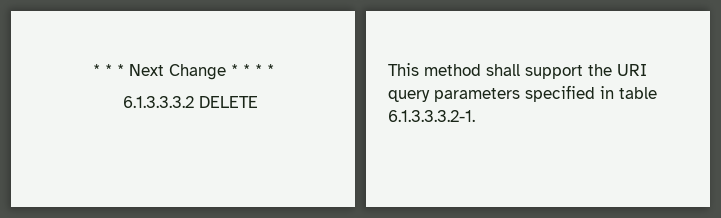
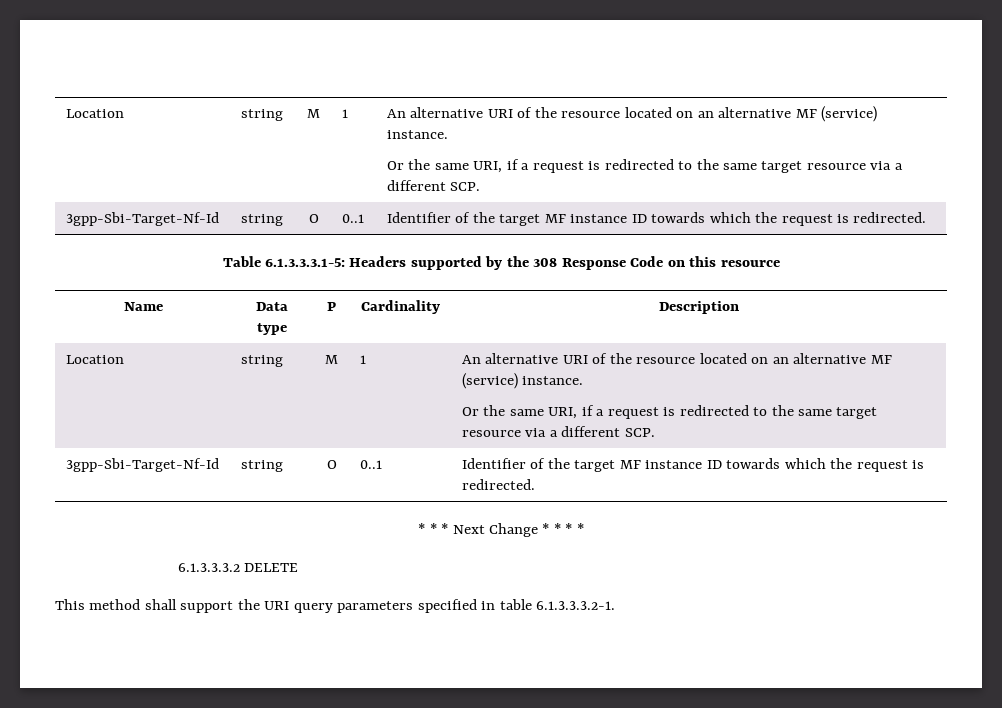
(92, 70) none -> [65,109,124,118] [240,109,283,121] [307,109,320,118] [341,109,348,118] [386,106,877,122] [386,130,448,139] [386,159,903,173] [386,180,481,191] [65,212,219,226] [240,214,283,226] [308,214,319,223] [341,214,364,223] [386,212,927,226] [222,256,780,270] [123,302,163,311] [256,302,288,311] [257,323,287,335] [327,302,336,311] [361,300,440,314] [659,301,739,314] [65,355,124,364] [240,355,283,367] [325,355,338,364] [359,355,366,364] [461,353,892,364] [461,373,584,389] [461,405,878,419] [461,426,655,437] [65,458,219,472] [240,460,283,472] [326,460,337,469] [359,460,382,469] [461,458,924,472] [461,479,535,490] Location | string | M | 1 | An alternative URI of the resource located on an alternative MF (service) instance. // Or the same URI, if a request is redirected to the same target resource via a different SCP. // 3gpp-Sbi-Target-Nf-Id | string | O | 0..1 | Identifier of the target MF instance ID towards which the request is redirected. // Table 6.1.3.3.3.1-5: Headers supported by the 308 Response Code on this resource // Name | Data type | P | Cardinality | Description // Location | string | M | 1 | An alternative URI of the resource located on an alternative MF (service) instance. // Or the same URI, if a request is redirected to the same target resource via a different SCP. // 3gpp-Sbi-Target-Nf-Id | string | O | 0..1 | Identifier of the target MF instance ID towards which the request is redirected. //

